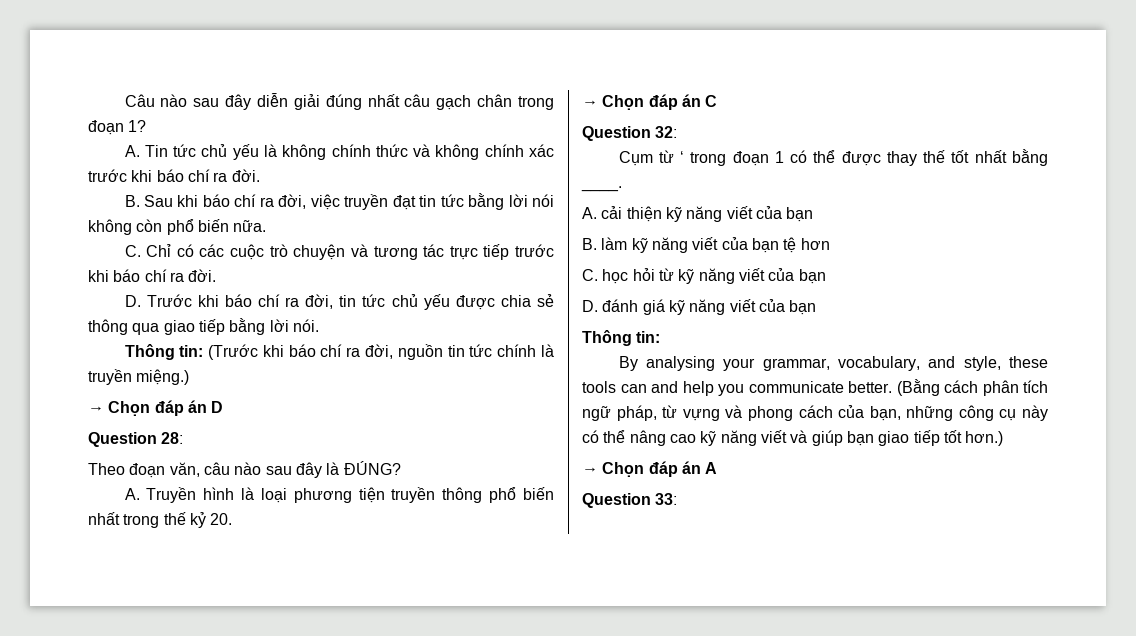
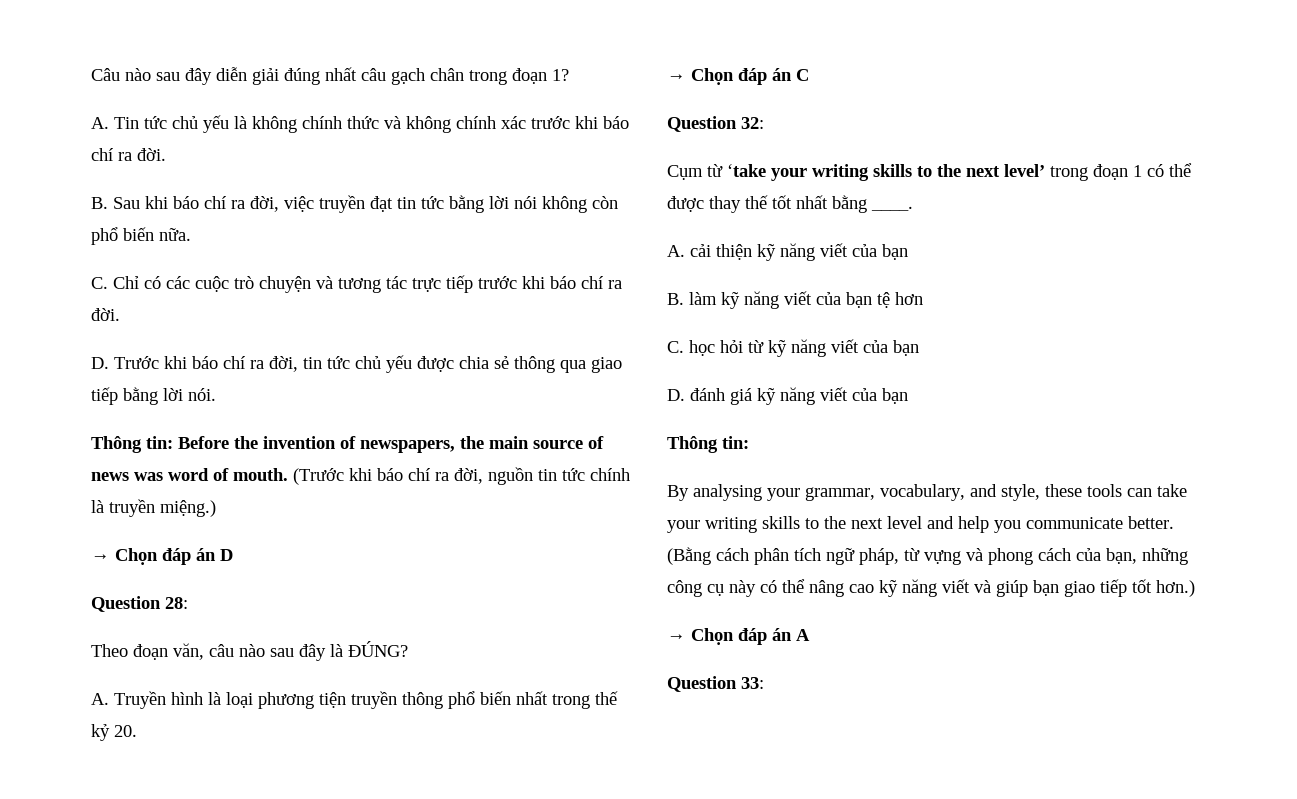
(204, 351) none -> [178,436,604,453] [91,468,288,481] Before the invention of newspapers, the main source of news was word of mouth.
[680,151,685,163] ‘ -> [727,164,1045,181] ‘take your writing skills to the next level’
(647, 388) none -> [1157,484,1187,497] [667,516,922,533] take your writing skills to the next level

